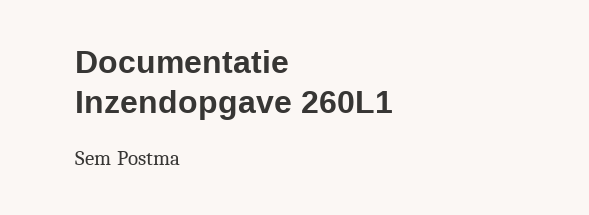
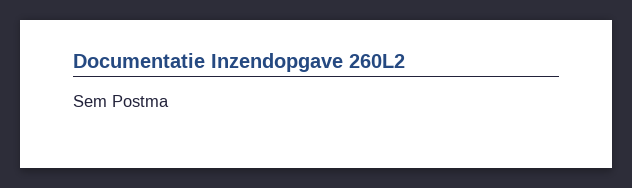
[301,91,393,113] 260L1 -> [349,54,405,68] 260L2

